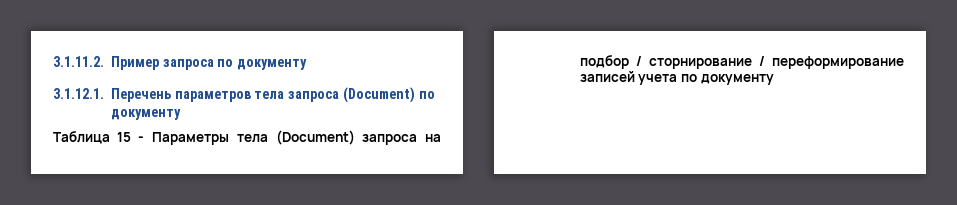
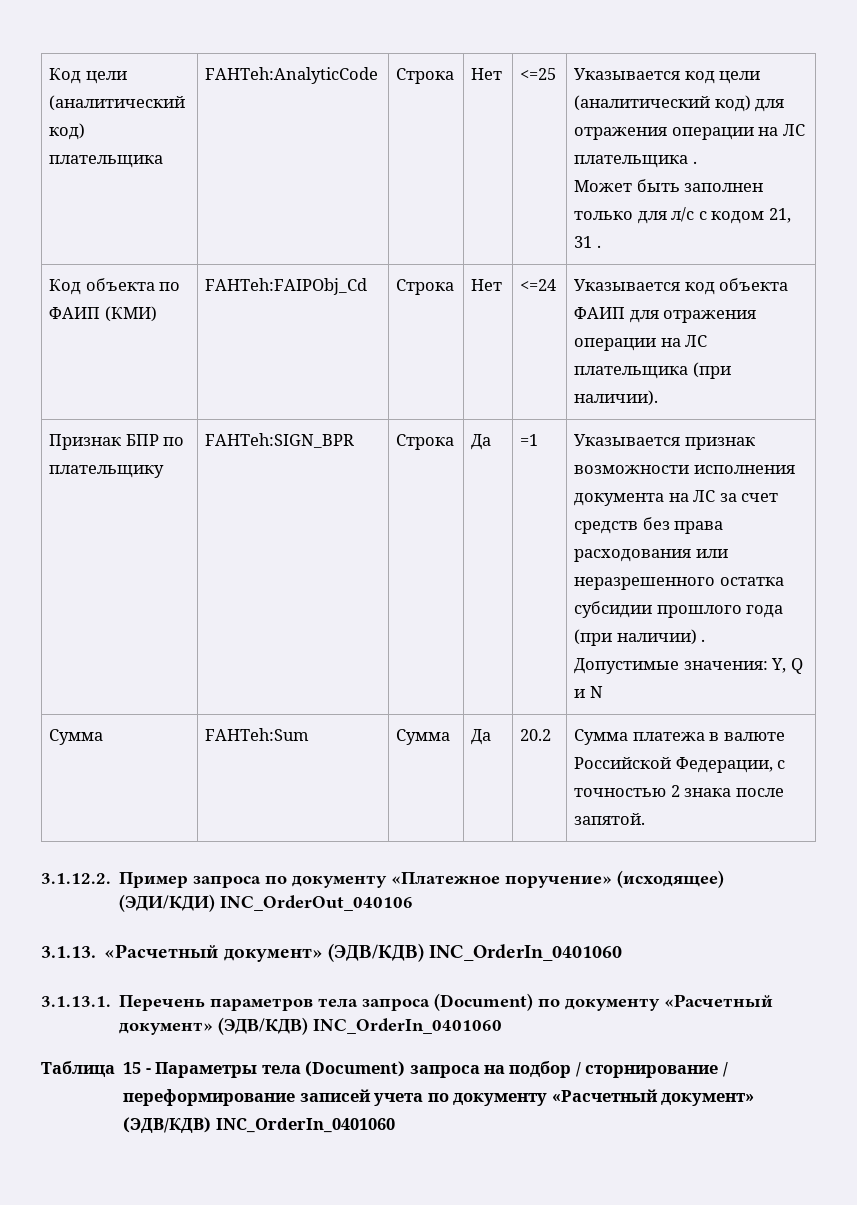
[53,56,308,70] [53,88,104,99] 3.1.11.2. Пример запроса по документу // 3.1.12.1. -> [49,68,127,84] [49,95,186,111] [49,123,86,140] [49,155,164,168] [205,67,379,84] [396,68,455,84] [471,68,503,80] [520,68,557,80] [574,68,761,84] [574,95,785,112] [574,124,805,140] [574,155,697,168] [574,179,764,192] [574,207,791,224] [574,236,601,248] [49,278,181,295] [49,306,157,322] [205,278,368,295] [396,279,455,295] [471,279,503,291] [520,279,557,291] [574,278,789,295] [574,307,757,323] [574,335,708,351] [574,362,731,379] [574,390,659,406] [49,434,185,450] [49,465,165,478] [205,433,355,448] [396,434,455,450] [471,434,492,450] [520,434,539,446] [574,434,755,450] [574,465,795,474] [574,490,779,506] [574,517,724,534] [574,549,728,562] [574,577,784,590] [574,601,784,618] [574,629,706,646] [574,658,803,674] [574,686,603,698] [49,729,104,745] [205,728,310,741] [396,729,451,745] [471,729,492,745] [520,729,552,741] [574,729,785,745] [574,757,786,773] [574,785,784,797] [574,813,646,825] [41,870,725,888] [119,894,414,912] [41,943,623,962] [41,996,111,1007] Код цели (аналитический код) плательщика | FAHTeh:AnalyticCode | Строка | Нет | <=25 | Указывается код цели (аналитический код) для отражения операции на ЛС плательщика . // Может быть заполнен только для л/с с кодом 21, 31 . // Код объекта по ФАИП (КМИ) | FAHTeh:FAIPObj_Cd | Строка | Нет | <=24 | Указывается код объекта ФАИП для отражения операции на ЛС плательщика (при наличии). // Признак БПР по плательщику | FAHTeh:SIGN_BPR | Строка | Да | =1 | Указывается признак возможности исполнения документа на ЛС за счет средств без права расходования или неразрешенного остатка субсидии прошлого года (при наличии) . Допустимые значения: Y, Q и N // Сумма | FAHTeh:Sum | Сумма | Да | 20.2 | Сумма платежа в валюте Российской Федерации, с точностью 2 знака после запятой. // 3.1.12.2. Пример запроса по документу «Платежное поручение» (исходящее) (ЭДИ/КДИ) INC_OrderOut_040106 // 3.1.13. «Расчетный документ» (ЭДВ/КДВ) INC_OrderIn_0401060 // 3.1.13.1.
(181, 114) none -> [664,994,774,1007] [119,1017,503,1035] «Расчетный документ» (ЭДВ/КДВ) INC_OrderIn_0401060
(774, 79) none -> [551,1089,754,1106] [123,1117,395,1133] «Расчетный документ» (ЭДВ/КДВ) INC_OrderIn_0401060

